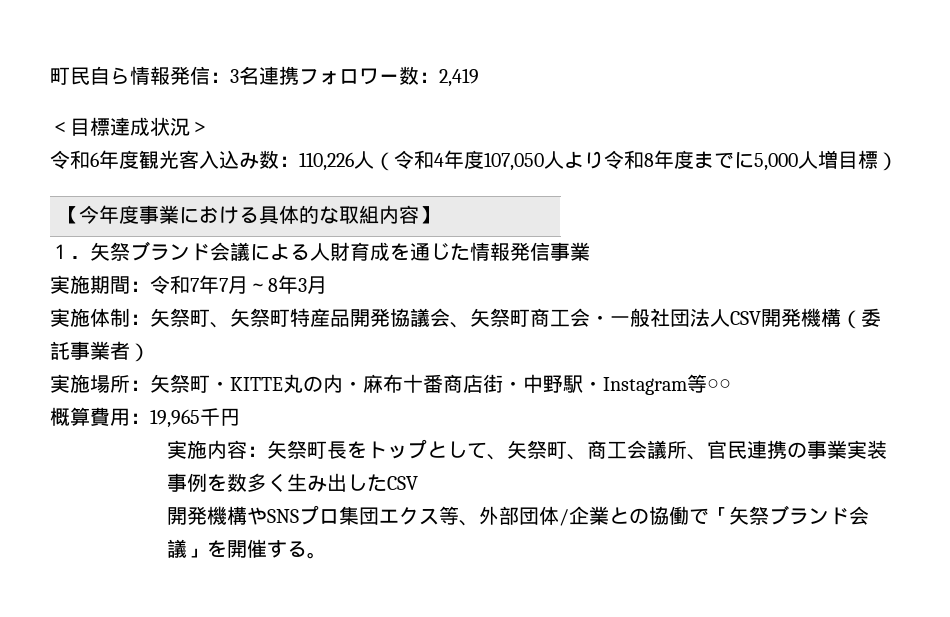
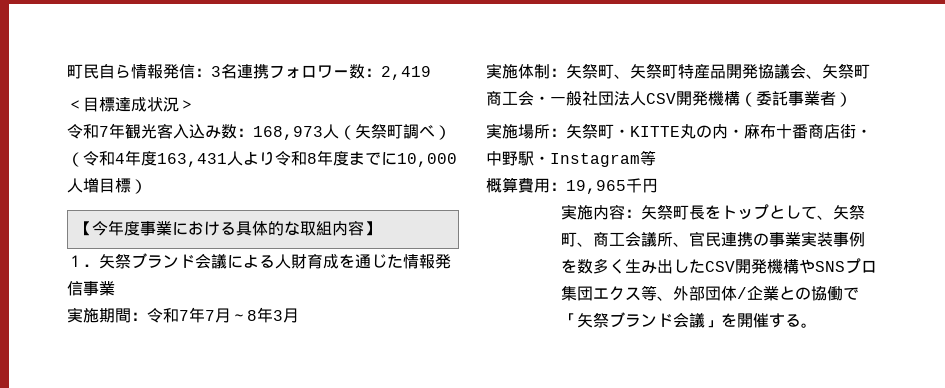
[90,150,139,169] 6年度 -> [99,123,125,139] 7年
[299,151,374,171] 110,226人 -> [253,124,451,140] 168,973人（矢祭町調べ）
[484,152,544,171] 107,050 -> [157,153,227,167] 163,431
[754,153,798,171] 5,000 -> [397,153,457,167] 10,000
[707,379,731,391] ○○ -> (656, 158) none
(418, 483) // -> (736, 266) none

